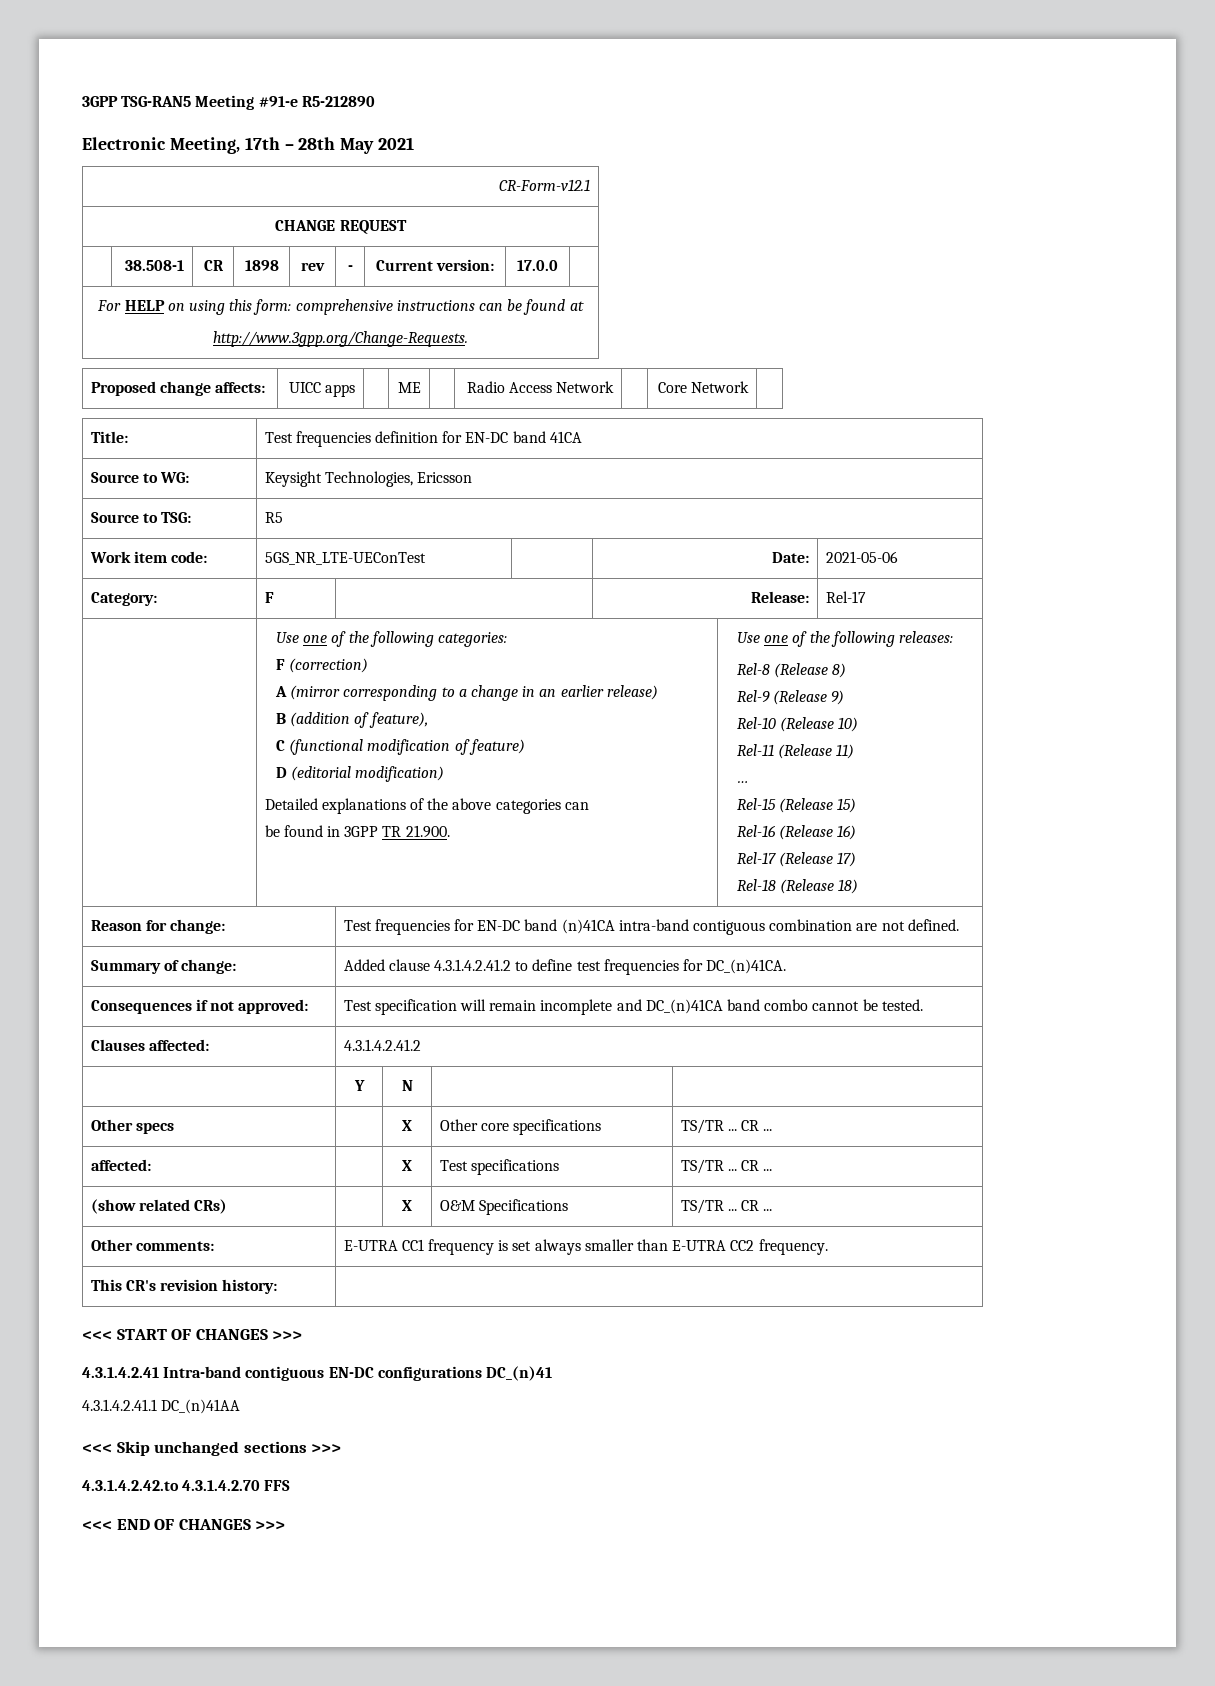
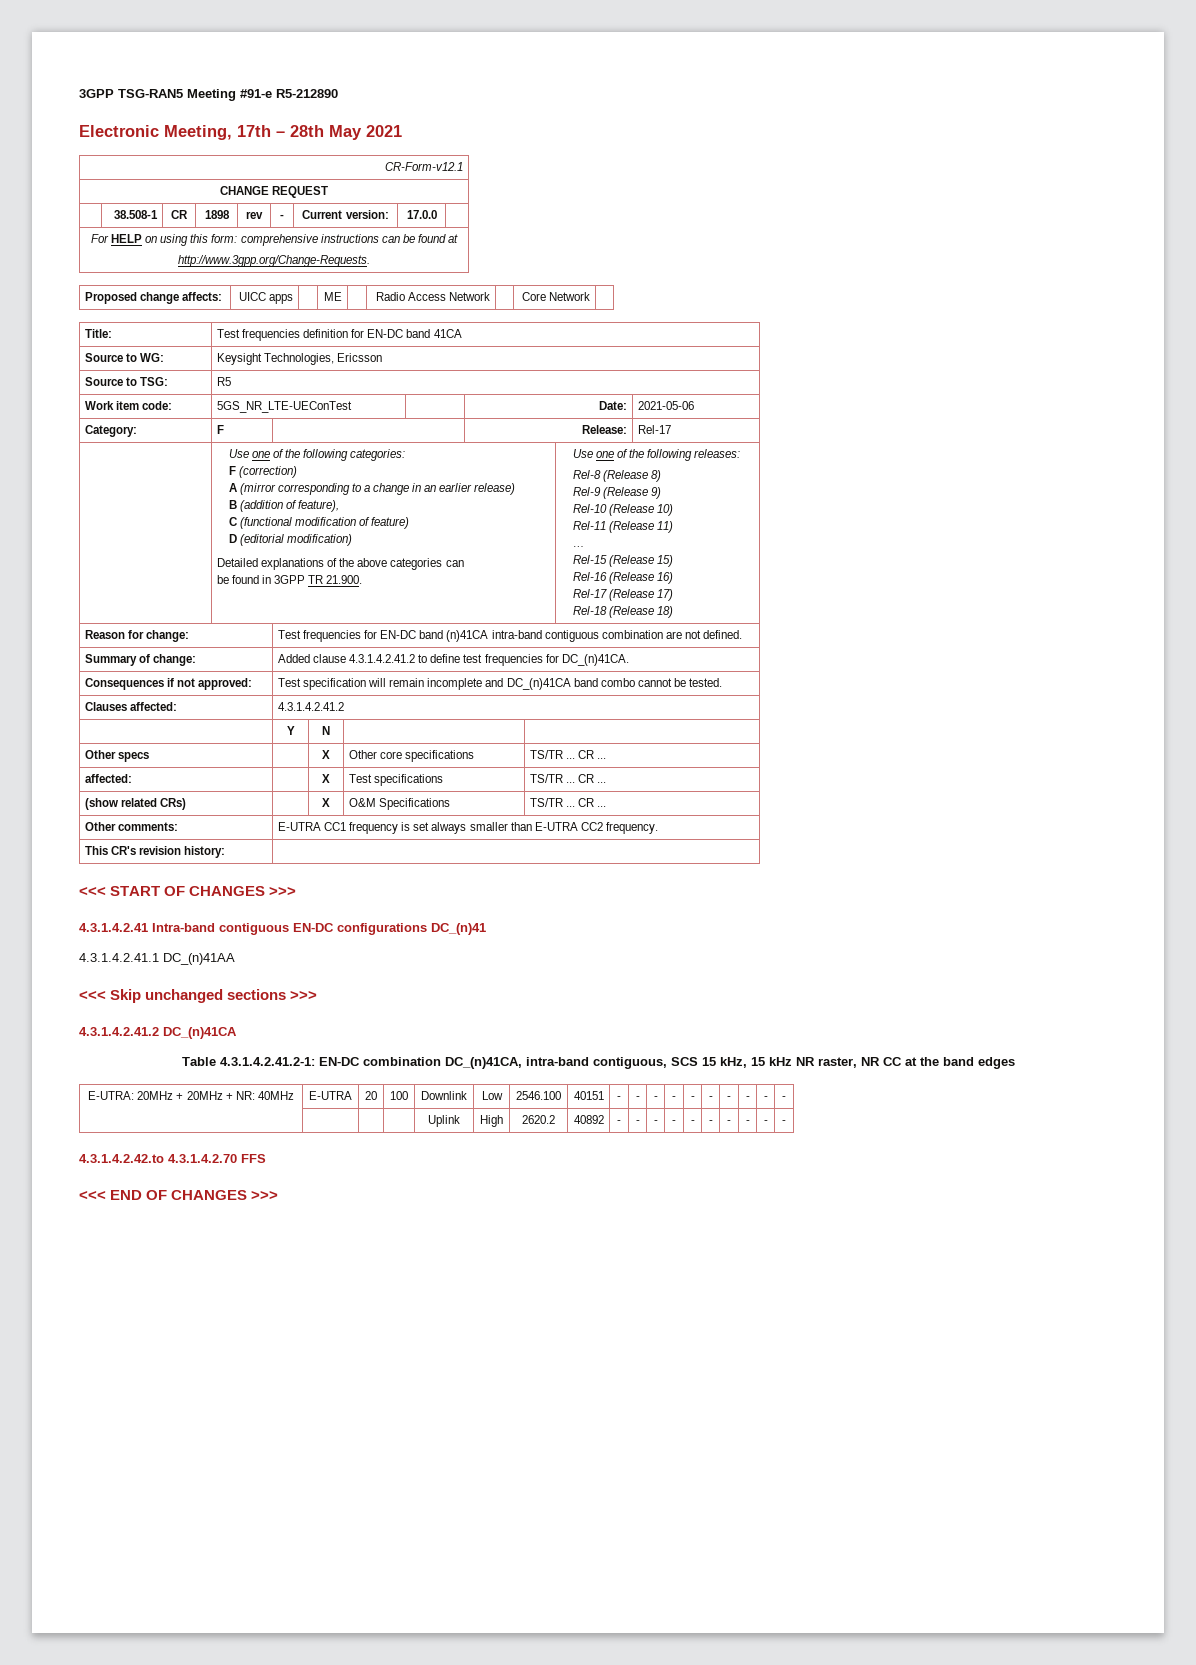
(342, 1448) none -> [79,1027,237,1039] [181,1057,1015,1069] [88,1091,294,1100] [309,1091,352,1100] [365,1091,377,1100] [390,1091,408,1100] [421,1091,467,1100] [481,1091,503,1100] [516,1091,561,1100] [573,1091,604,1100] [617,1096,621,1100] [635,1096,640,1100] [653,1096,658,1100] [672,1096,676,1100] [690,1096,695,1100] [708,1096,713,1100] [727,1096,731,1100] [745,1096,750,1100] [763,1096,768,1100] [782,1096,786,1100] [428,1115,460,1127] [480,1115,503,1127] [522,1115,555,1124] [573,1115,604,1124] [617,1120,621,1124] [635,1120,640,1124] [653,1120,658,1124] [672,1120,676,1124] [690,1120,695,1124] [708,1120,713,1124] [727,1120,731,1124] [745,1120,750,1124] [763,1120,768,1124] [782,1120,786,1124] // 4.3.1.4.2.41.2 DC_(n)41CA // Table 4.3.1.4.2.41.2-1: EN-DC combination DC_(n)41CA, intra-band contiguous, SCS 15 kHz, 15 kHz NR raster, NR CC at the band edges // E-UTRA: 20MHz + 20MHz + NR: 40MHz | E-UTRA | 20 | 100 | Downlink | Low | 2546.100 | 40151 | - | - | - | - | - | - | - | - | - | - // | | | | Uplink | High | 2620.2 | 40892 | - | - | - | - | - | - | - | - | - | -

